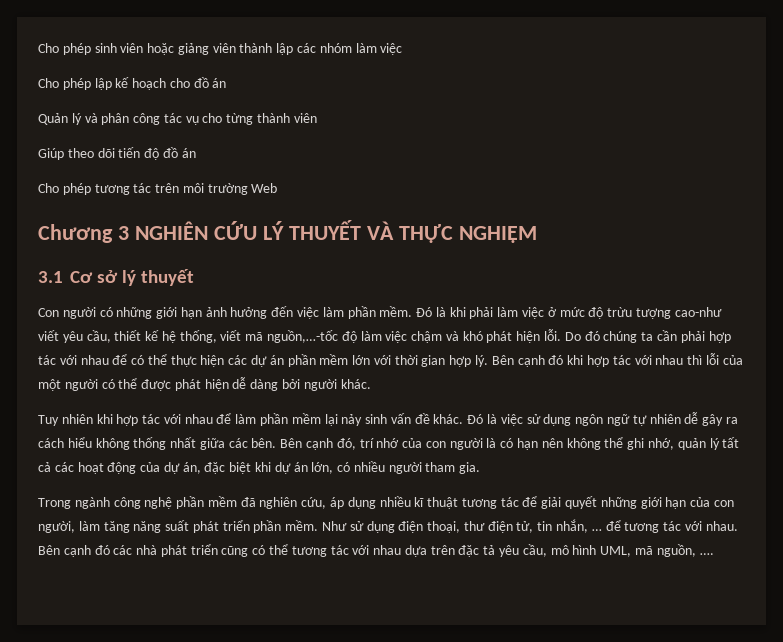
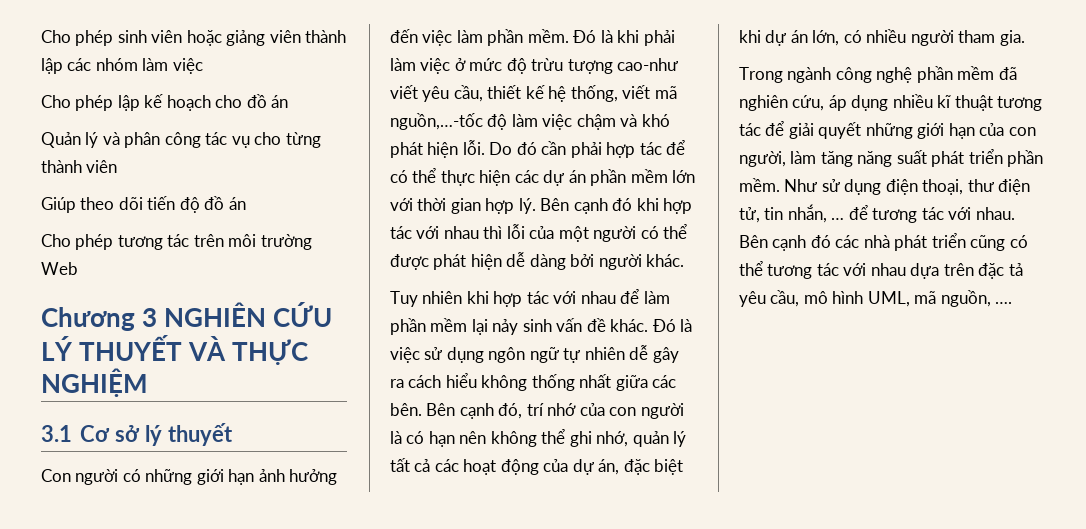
[603,331,654,343] chúng ta -> (537, 148) none
[59,355,109,365] với nhau -> (662, 148) none

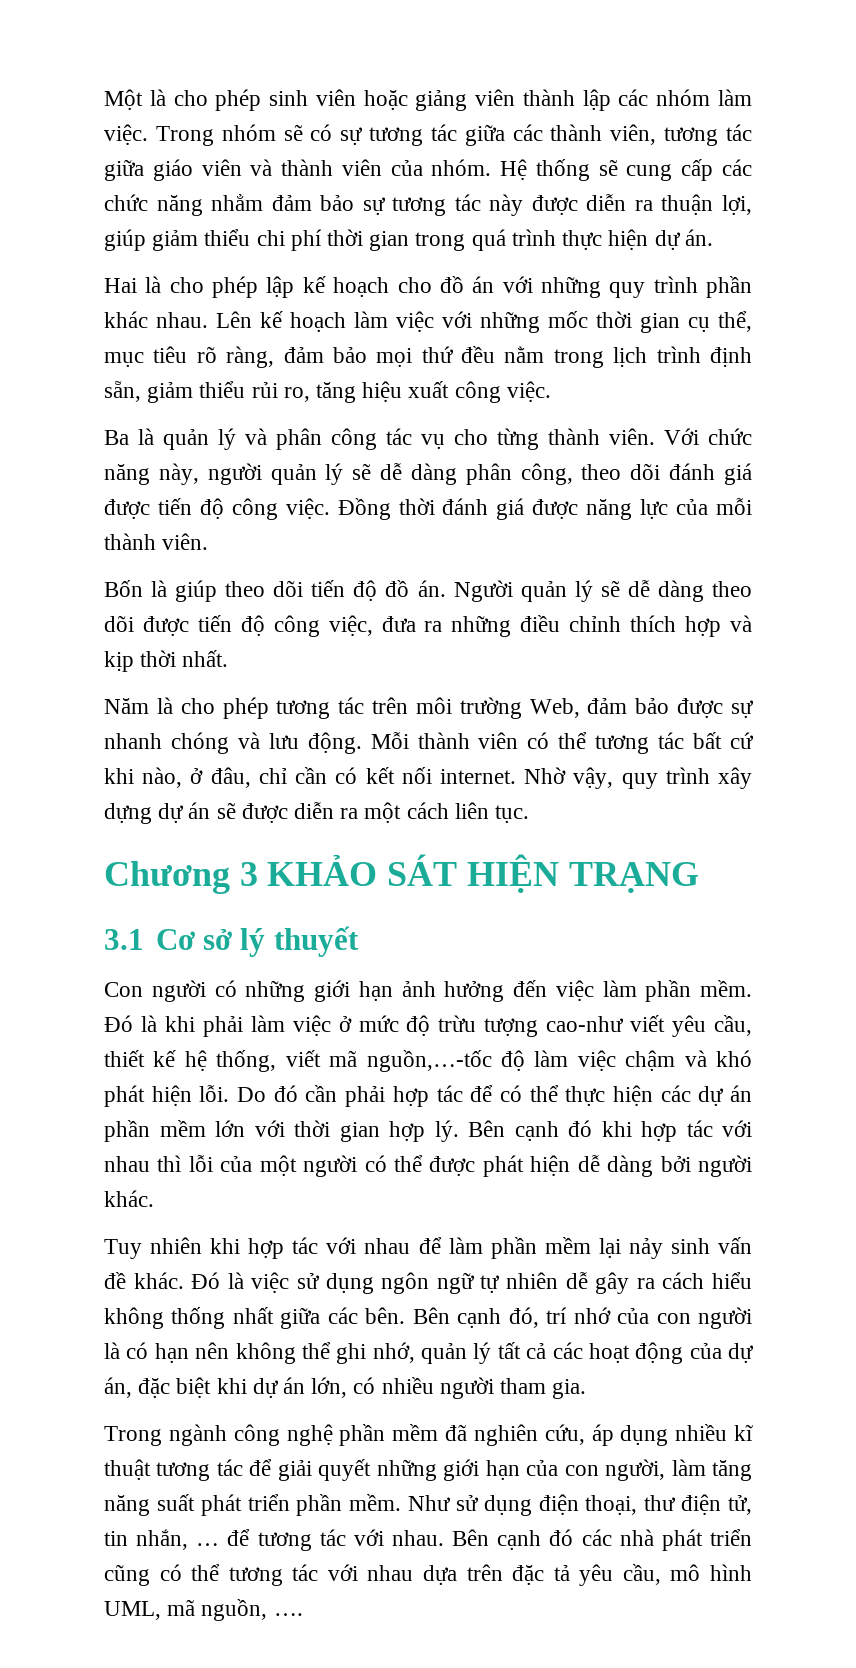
[41,30,71,43] Cho -> [104,89,208,110] Một là cho
[172,58,203,74] [41,95,71,108] việc // Cho -> [104,124,752,146] [104,159,752,181] [104,194,753,216] [104,229,713,251] [104,276,204,293] việc. Trong nhóm sẽ có sự tương tác giữa các thành viên, tương tác giữa giáo viên và thành viên của nhóm. Hệ thống sẽ cung cấp các chức năng nhẳm đảm bảo sự tương tác này được diễn ra thuận lợi, giúp giảm thiểu chi phí thời gian trong quá trình thực hiện dự án. // Hai là cho
[41,132,81,148] // Quản -> [502,276,752,298] [104,311,752,333] [104,346,752,368] [104,381,551,403] [104,428,209,450] với những quy trình phần khác nhau. Lên kế hoạch làm việc với những mốc thời gian cụ thể, mục tiêu rõ ràng, đảm bảo mọi thứ đều nằm trong lịch trình định sẵn, giảm thiểu rủi ro, tăng hiệu xuất công việc. // Ba là quản
[86,160,118,173] [41,197,76,213] viên // Giúp -> [609,428,752,445] [104,463,752,485] [104,498,752,520] [104,533,209,550] [104,580,218,602] viên. Với chức năng này, người quản lý sẽ dễ dàng phân công, theo dõi đánh giá được tiến độ công việc. Đồng thời đánh giá được năng lực của mỗi thành viên. // Bốn là giúp
[228,197,246,210] [41,234,71,247] án // Cho -> [417,580,753,602] [104,615,752,637] [104,650,229,672] [104,697,215,714] án. Người quản lý sẽ dễ dàng theo dõi được tiến độ công việc, đưa ra những điều chỉnh thích hợp và kịp thời nhất. // Năm là cho
[41,262,78,275] [41,302,333,331] [41,335,309,365] [41,368,148,397] Web // Chương 3 NGHIÊN CỨU LÝ THUYẾT VÀ THỰC NGHIỆM -> [529,698,754,718] [104,732,754,754] [104,767,752,789] [104,802,530,824] [104,854,699,894] Web, đảm bảo được sự nhanh chóng và lưu động. Mỗi thành viên có thể tương tác bất cứ khi nào, ở đâu, chỉ cần có kết nối internet. Nhờ vậy, quy trình xây dựng dự án sẽ được diễn ra một cách liên tục. // Chương 3 KHẢO SÁT HIỆN TRẠNG

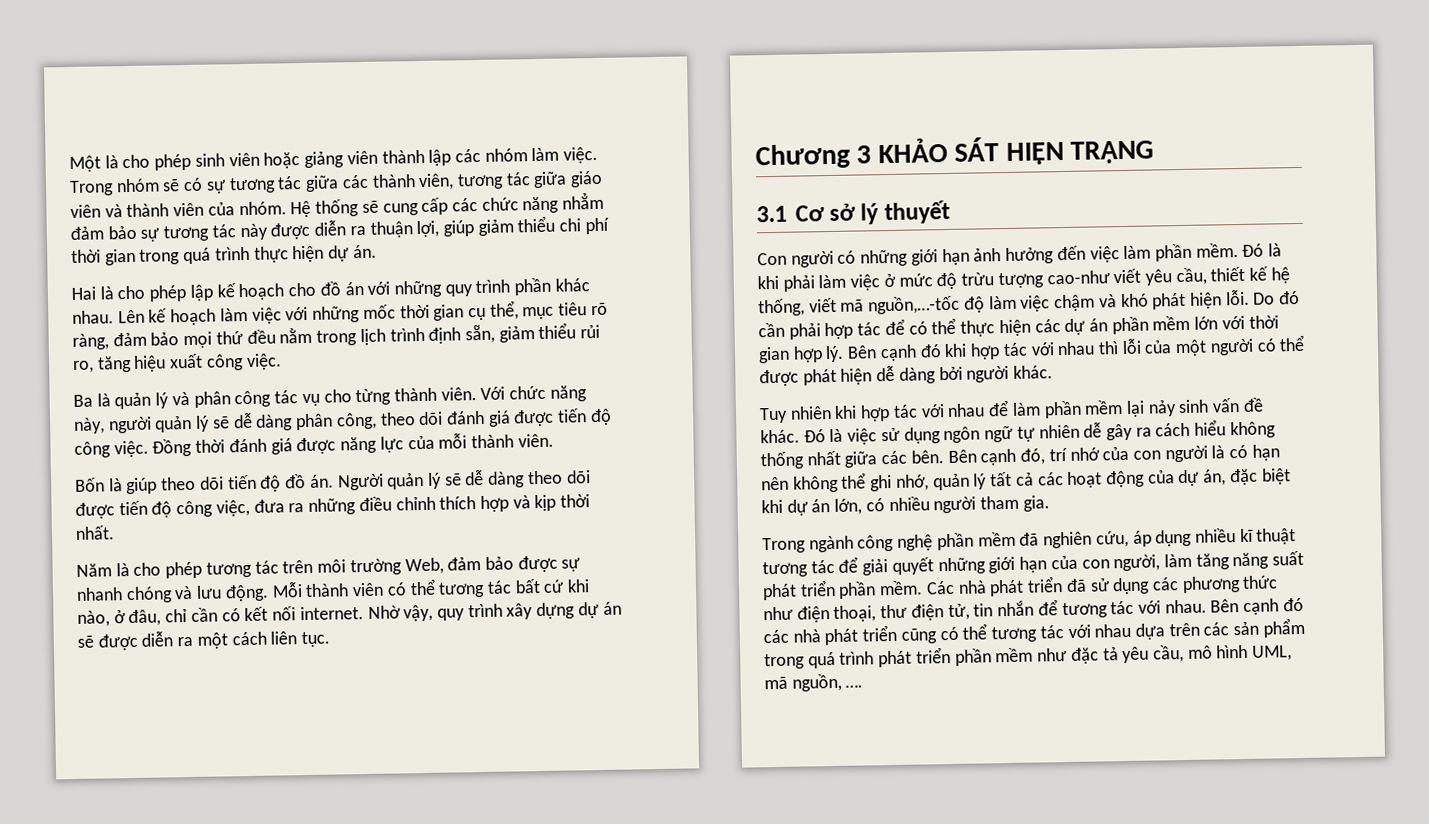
[408,1495,532,1516] Như sử dụng -> [925,575,1279,597] [763,606,793,621] Các nhà phát triển đã sử dụng các phương thức như
[136,1529,220,1550] nhắn, … -> [997,600,1035,617] nhắn
(503, 1572) none -> [1203,617,1305,638] [764,647,1068,670] các sản phẩm trong quá trình phát triển phần mềm như

